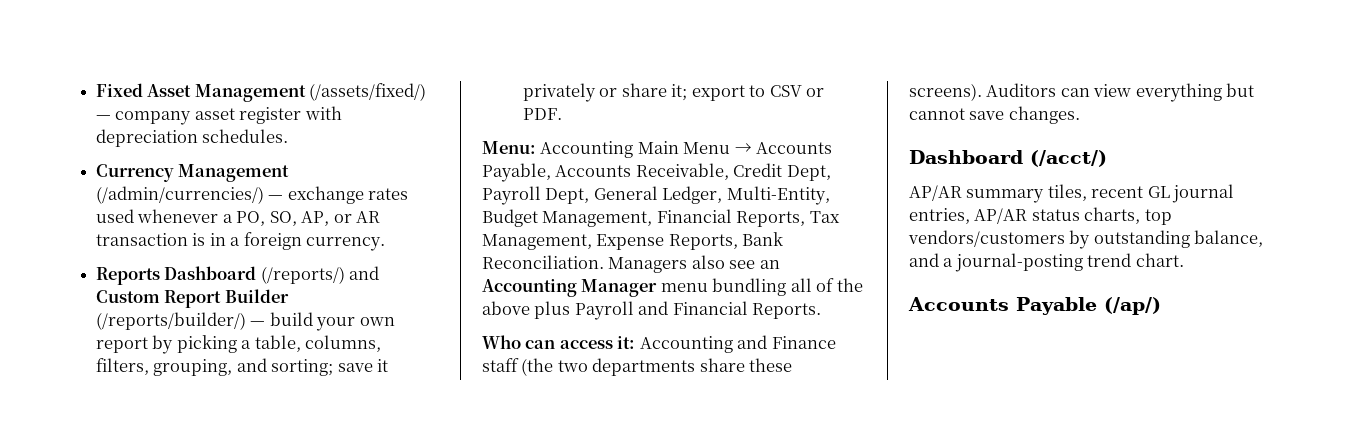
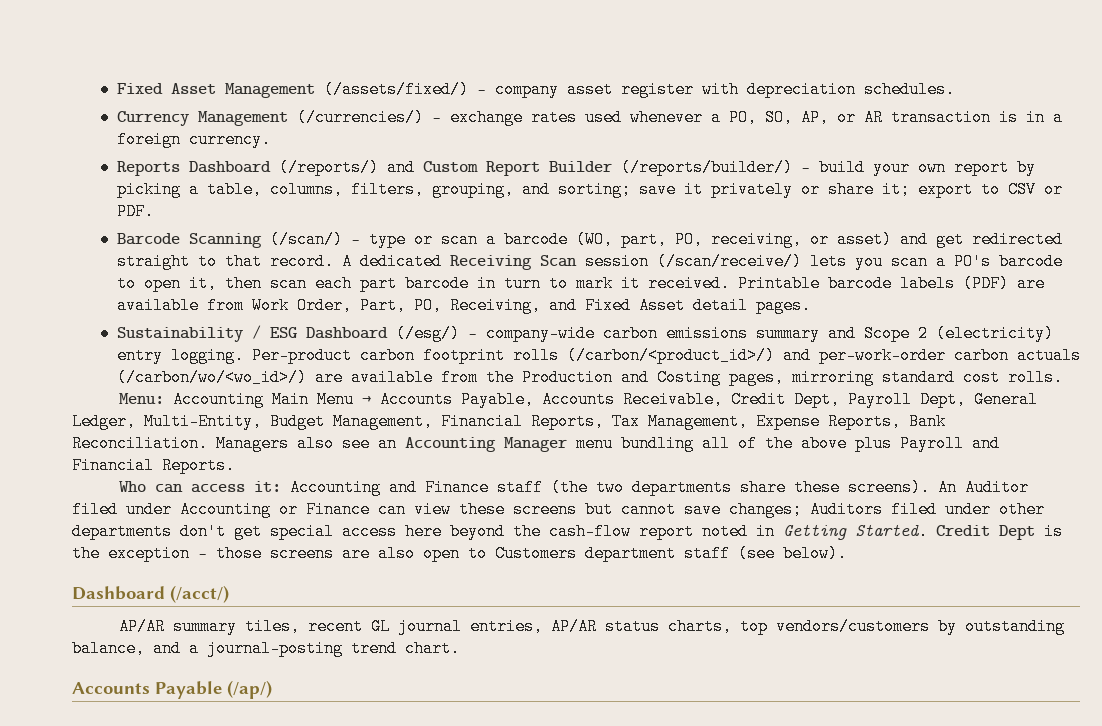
[95,186,264,204] (/admin/currencies/) -> [296,109,424,126] (/currencies/)
(562, 114) none -> [116,231,1063,248] [116,253,1063,270] [116,275,1045,292] [116,297,811,314] [116,325,1054,342] [116,347,1081,364] [116,369,1063,386] // Barcode Scanning (/scan/) — type or scan a barcode (WO, part, PO, receiving, or asset) and get redirected straight to that record. A dedicated Receiving Scan session (/scan/receive/) lets you scan a PO's barcode to open it, then scan each part barcode in turn to mark it received. Printable barcode labels (PDF) are available from Work Order, Part, PO, Receiving, and Fixed Asset detail pages. // Sustainability / ESG Dashboard (/esg/) — company-wide carbon emissions summary and Scope 2 (electricity) entry logging. Per-product carbon footprint rolls (/carbon/<product_id>/) and per-work-order carbon actuals (/carbon/wo/<wo_id>/) are available from the Production and Costing pages, mirroring standard cost rolls.
[986,83,1255,102] [909,106,1080,124] Auditors can view everything but cannot save changes. -> [937,479,1029,496] [72,501,1045,518] [72,523,1063,540] [72,545,847,562] An Auditor filed under Accounting or Finance can view these screens but cannot save changes; Auditors filed under other departments don't get special access here beyond the cash-flow report noted in Getting Started. Credit Dept is the exception — those screens are also open to Customers department staff (see below).

